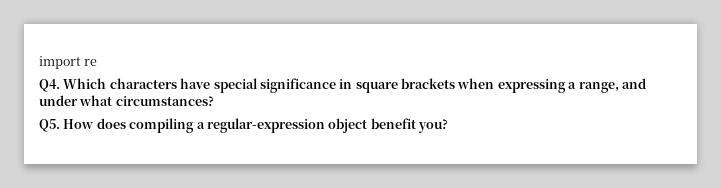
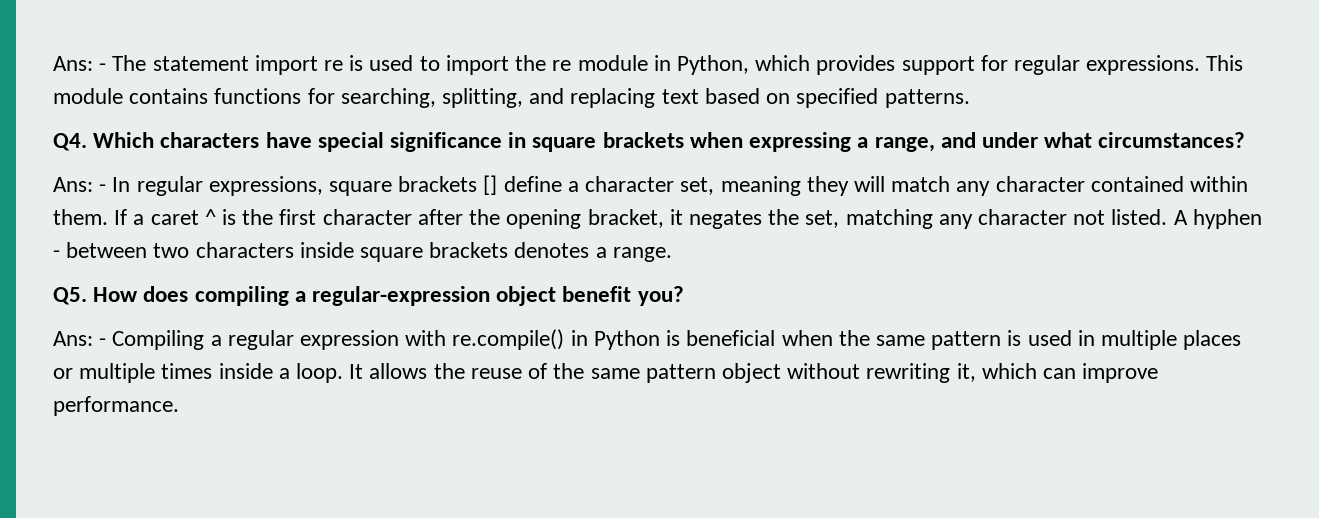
[39,56,98,69] import re -> [53,55,1244,75] [53,88,970,108] Ans: - The statement import re is used to import the re module in Python, which provides support for regular expressions. This module contains functions for searching, splitting, and replacing text based on specified patterns.
(214, 101) none -> [53,175,1248,196] [53,209,1262,229] [53,242,672,262] // Ans: - In regular expressions, square brackets [] define a character set, meaning they will match any character contained within them. If a caret ^ is the first character after the opening bracket, it negates the set, matching any character not listed. A hyphen - between two characters inside square brackets denotes a range.
(448, 126) none -> [53,329,1242,350] [53,363,1159,383] [53,396,179,416] // Ans: - Compiling a regular expression with re.compile() in Python is beneficial when the same pattern is used in multiple places or multiple times inside a loop. It allows the reuse of the same pattern object without rewriting it, which can improve performance.

